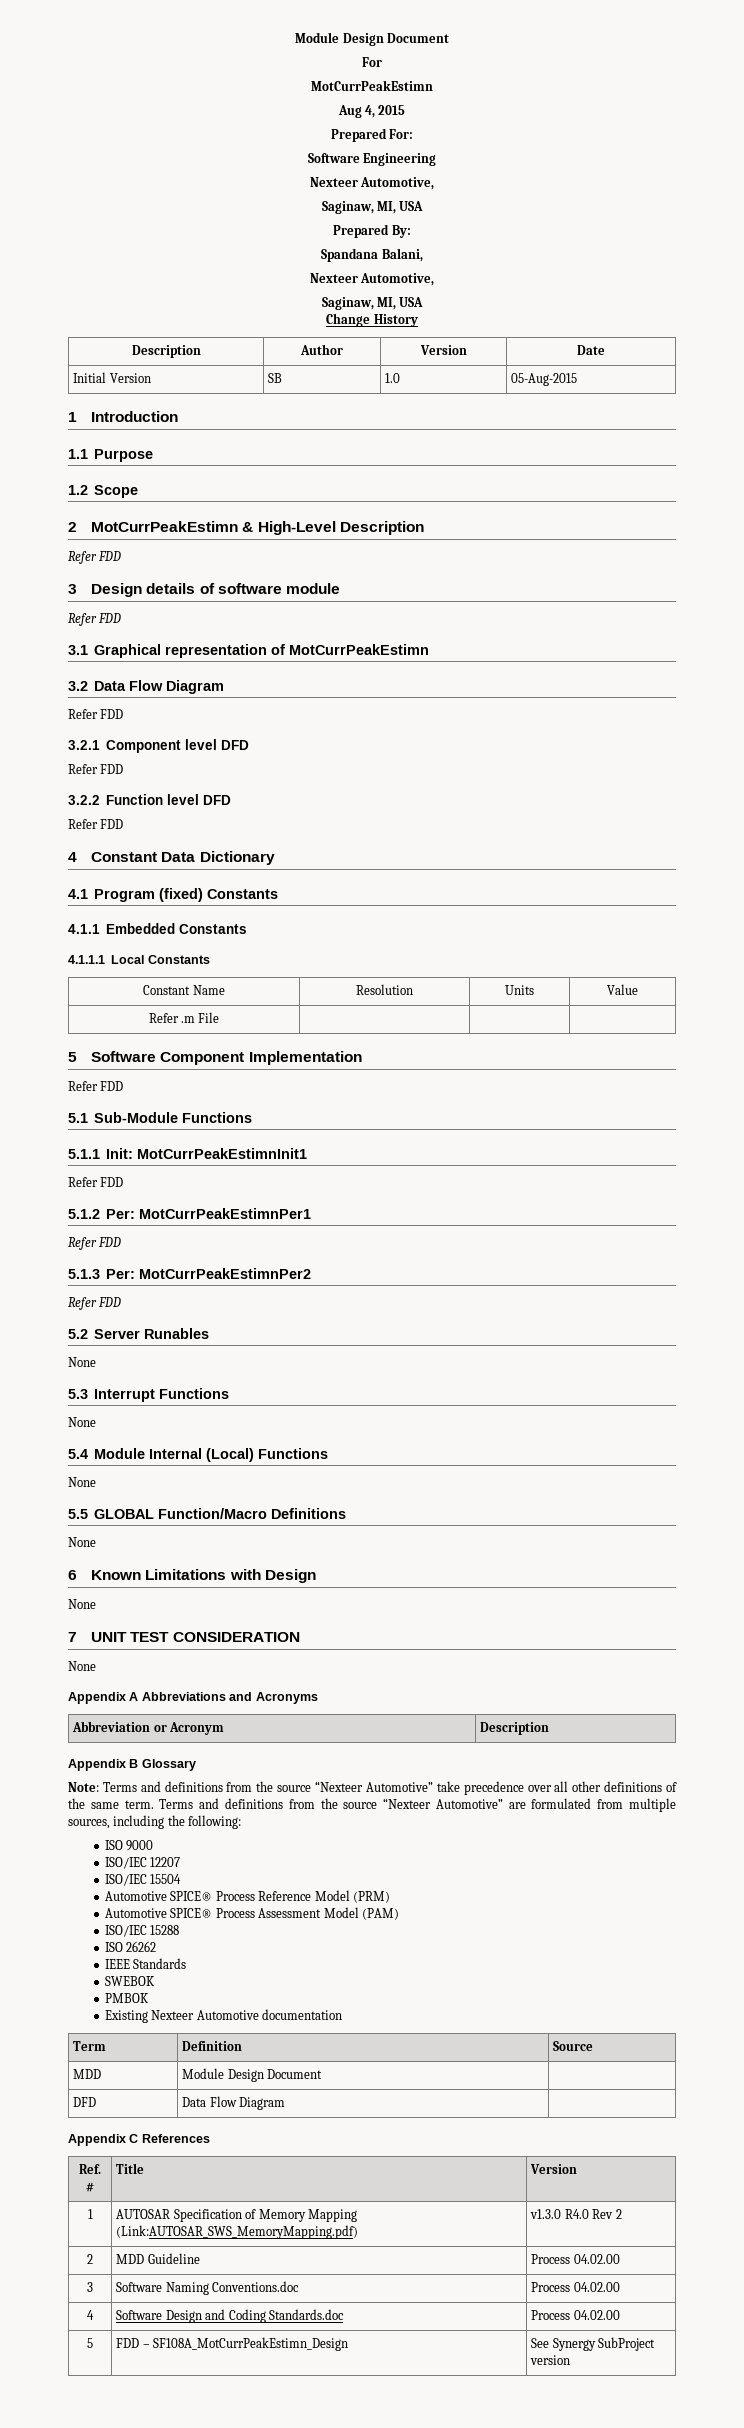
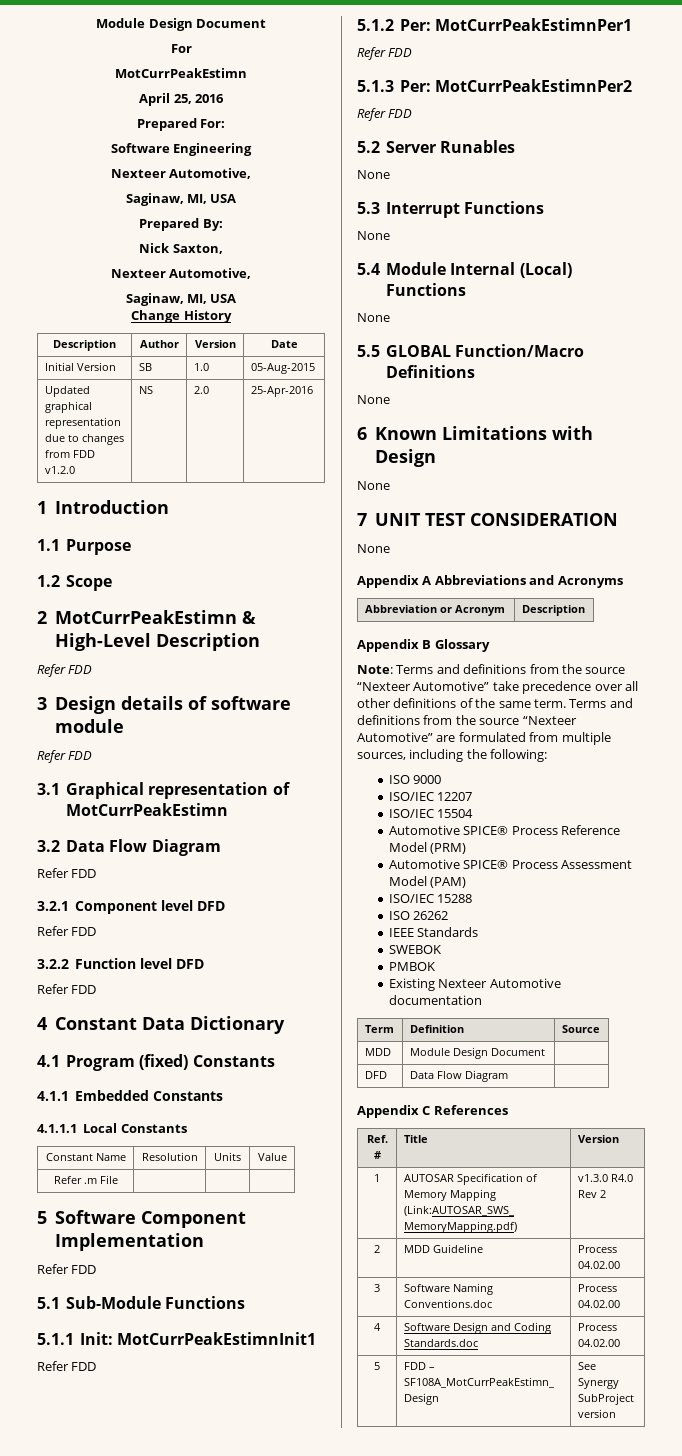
[337,105,406,118] Aug 4, 2015 -> [139,93,224,106] April 25, 2016
[321,248,423,262] Spandana Balani, -> [139,243,223,254] Nick Saxton,
(578, 379) none -> [44,386,90,397] [44,401,92,413] [44,417,121,429] [44,434,124,445] [44,450,95,458] [44,466,75,474] [138,386,153,394] [193,386,209,394] [250,386,313,397] // Updated graphical representation due to changes from FDD v1.2.0 | NS | 2.0 | 25-Apr-2016

